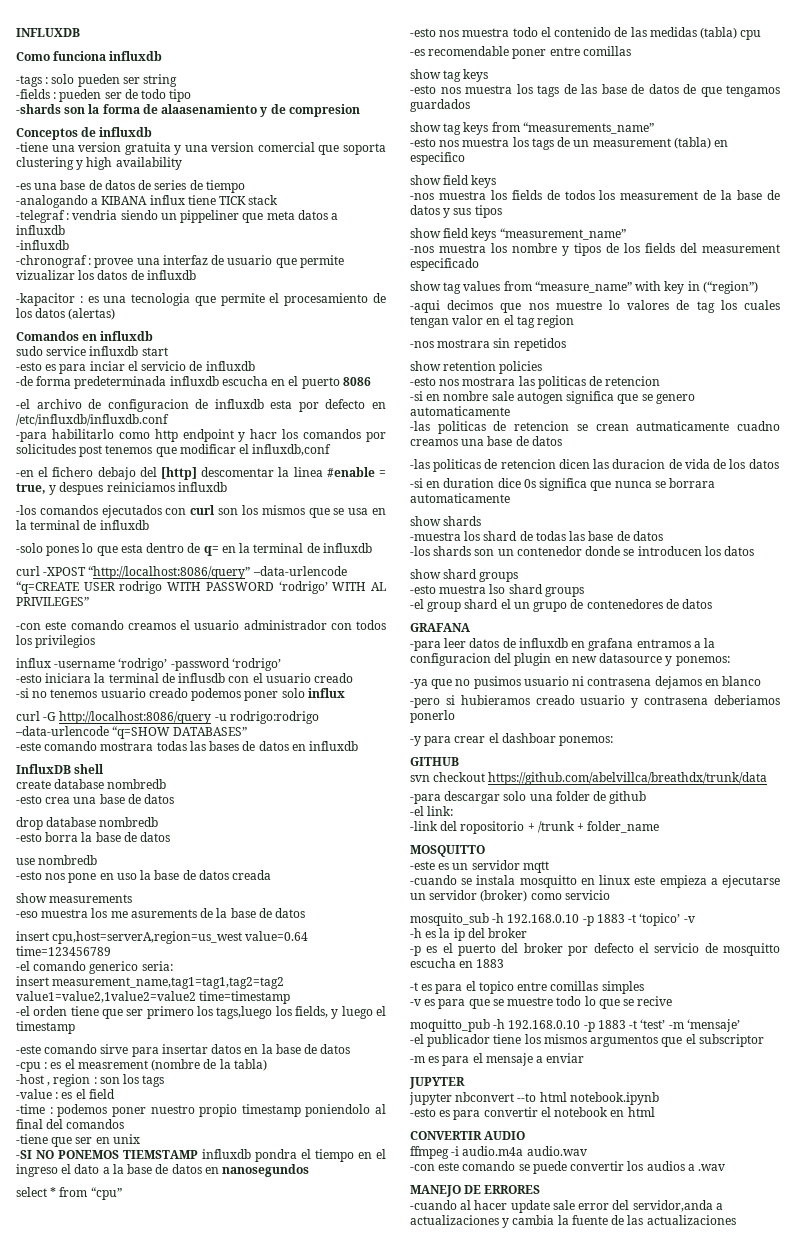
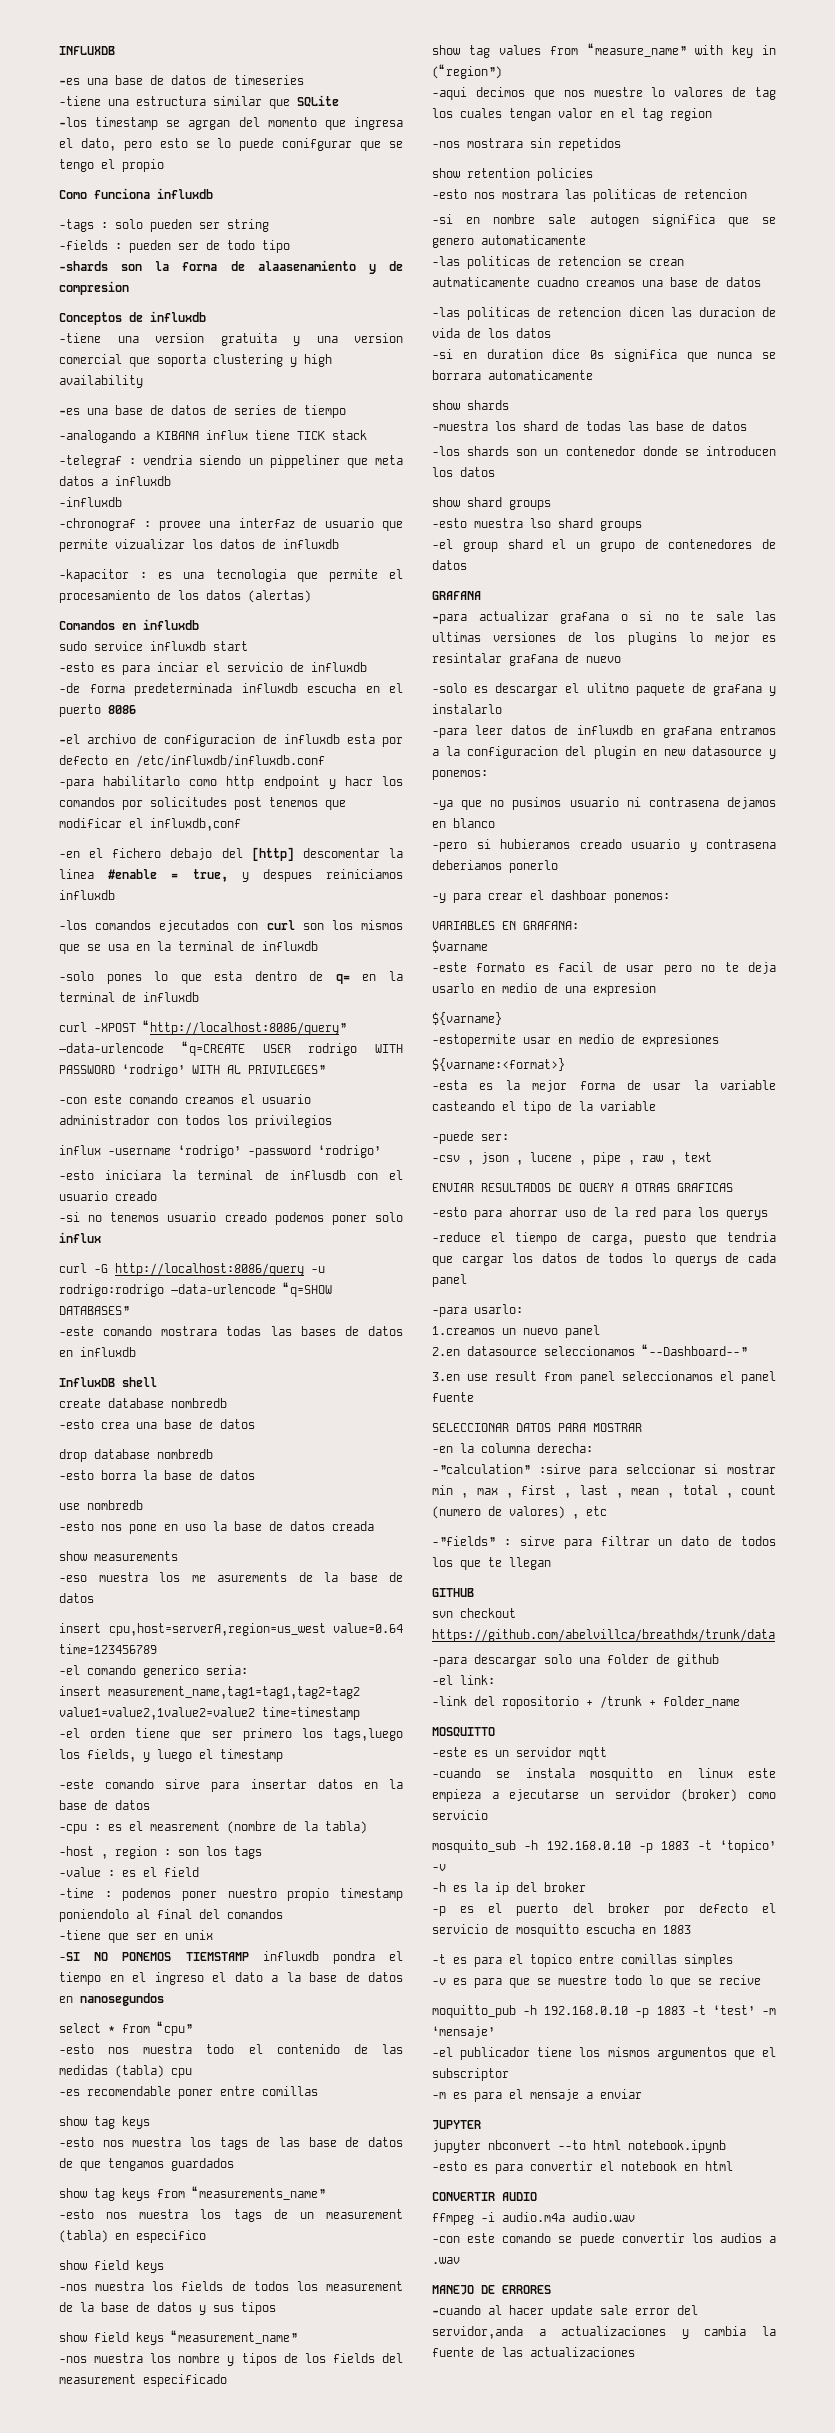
(80, 32) none -> [59,75,304,85] [59,95,339,109] [59,117,403,130] [59,138,403,151] [59,159,164,172] // -es una base de datos de timeseries // -tiene una estructura similar que SQLite // -los timestamp se agrgan del momento que ingresa el dato, pero esto se lo puede conifgurar que se tengo el propio
(471, 627) none -> [432,611,776,624] [432,632,776,645] [432,653,621,666] [432,683,776,696] [432,704,502,714] // -para actualizar grafana o si no te sale las ultimas versiones de los plugins lo mejor es resintalar grafana de nuevo // -solo es descargar el ulitmo paquete de grafana y instalarlo
(614, 741) none -> [432,921,579,930] [432,940,488,953] [432,962,776,975] [432,983,656,996] [432,1012,502,1025] [432,1034,719,1047] [432,1058,565,1071] [432,1080,776,1092] [432,1101,656,1114] [432,1131,509,1144] [432,1152,712,1165] [432,1183,733,1193] [432,1207,768,1220] [432,1232,776,1245] [432,1253,776,1266] [432,1274,467,1287] [432,1304,523,1317] [432,1325,600,1338] [432,1344,747,1356] [432,1371,776,1384] [432,1392,474,1402] [432,1423,642,1432] [432,1443,593,1453] [432,1464,776,1477] [432,1485,776,1498] [432,1506,607,1519] [432,1536,776,1549] [432,1557,551,1570] // VARIABLES EN GRAFANA: // $varname // -este formato es facil de usar pero no te deja usarlo en medio de una expresion // ${varname} // -estopermite usar en medio de expresiones // ${varname:<format>} // -esta es la mejor forma de usar la variable casteando el tipo de la variable // -puede ser: // -csv , json , lucene , pipe , raw , text // ENVIAR RESULTADOS DE QUERY A OTRAS GRAFICAS // -esto para ahorrar uso de la red para los querys // -reduce el tiempo de carga, puesto que tendria que cargar los datos de todos lo querys de cada panel // -para usarlo: // 1.creamos un nuevo panel // 2.en datasource seleccionamos “--Dashboard--” // 3.en use result from panel seleccionamos el panel fuente // SELECCIONAR DATOS PARA MOSTRAR // -en la columna derecha: // -”calculation” :sirve para selccionar si mostrar min , max , first , last , mean , total , count (numero de valores) , etc // -”fields” : sirve para filtrar un dato de todos los que te llegan

